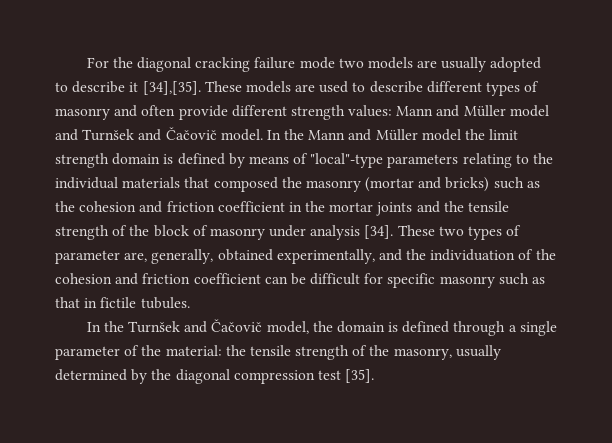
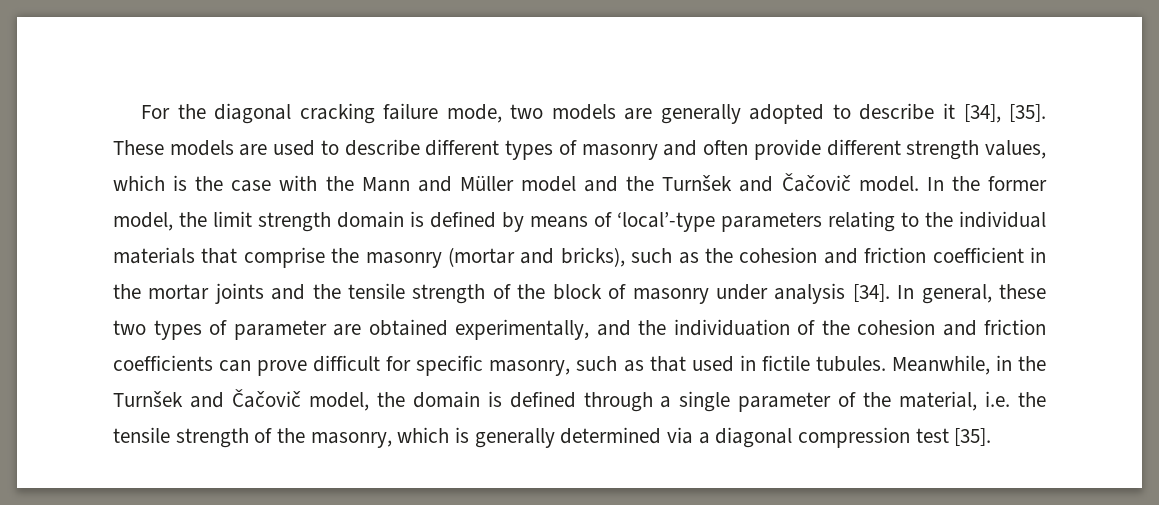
[299,57,335,69] mode -> [446,104,502,123] mode,
[441,57,487,72] usually -> [660,104,741,124] generally
[142,81,201,95] [34],[35]. -> [963,104,1046,123] [34], [35].
[348,105,393,117] values: -> [985,140,1046,159] [113,175,354,192] values, which is the case with the
(78, 135) none -> [626,176,655,191] the
[308,129,461,141] Mann and Müller model -> [987,176,1047,191] [113,212,173,231] former model,
[310,153,384,168] "local"-type -> [617,212,715,232] ‘local’-type
[213,177,278,192] composed -> [243,247,325,268] comprise
[445,177,490,192] bricks) -> [560,247,625,267] bricks),
[397,225,435,236] These -> [897,284,1046,304] In general, these
[124,249,214,264] are, generally, -> [333,324,361,336] are
[193,273,306,285] coefficient can be -> [113,355,308,376] coefficients can prove
[439,276,495,288] masonry -> [489,360,571,376] masonry,
(80, 302) none -> [691,356,734,372] used
[86,322,101,332] // In -> [891,355,1012,375] Meanwhile, in
[165,345,222,356] material: -> [899,391,1011,411] material, i.e.
[455,345,501,360] [55,369,172,384] usually determined by the -> [397,427,710,448] which is generally determined via a

